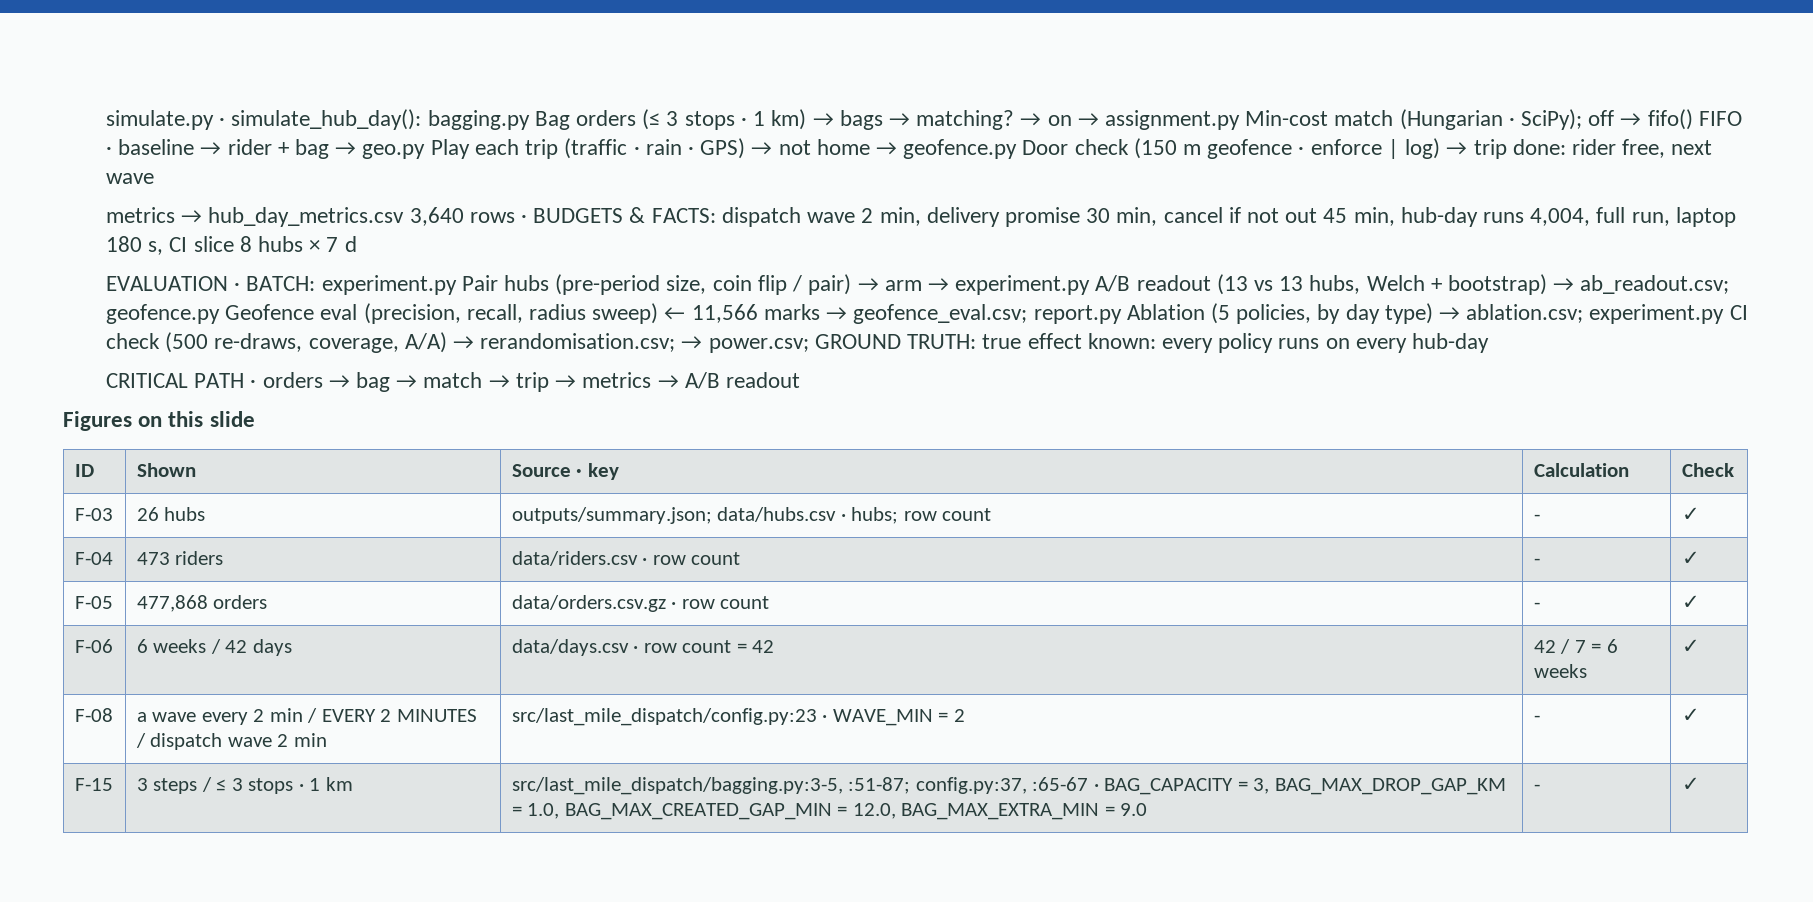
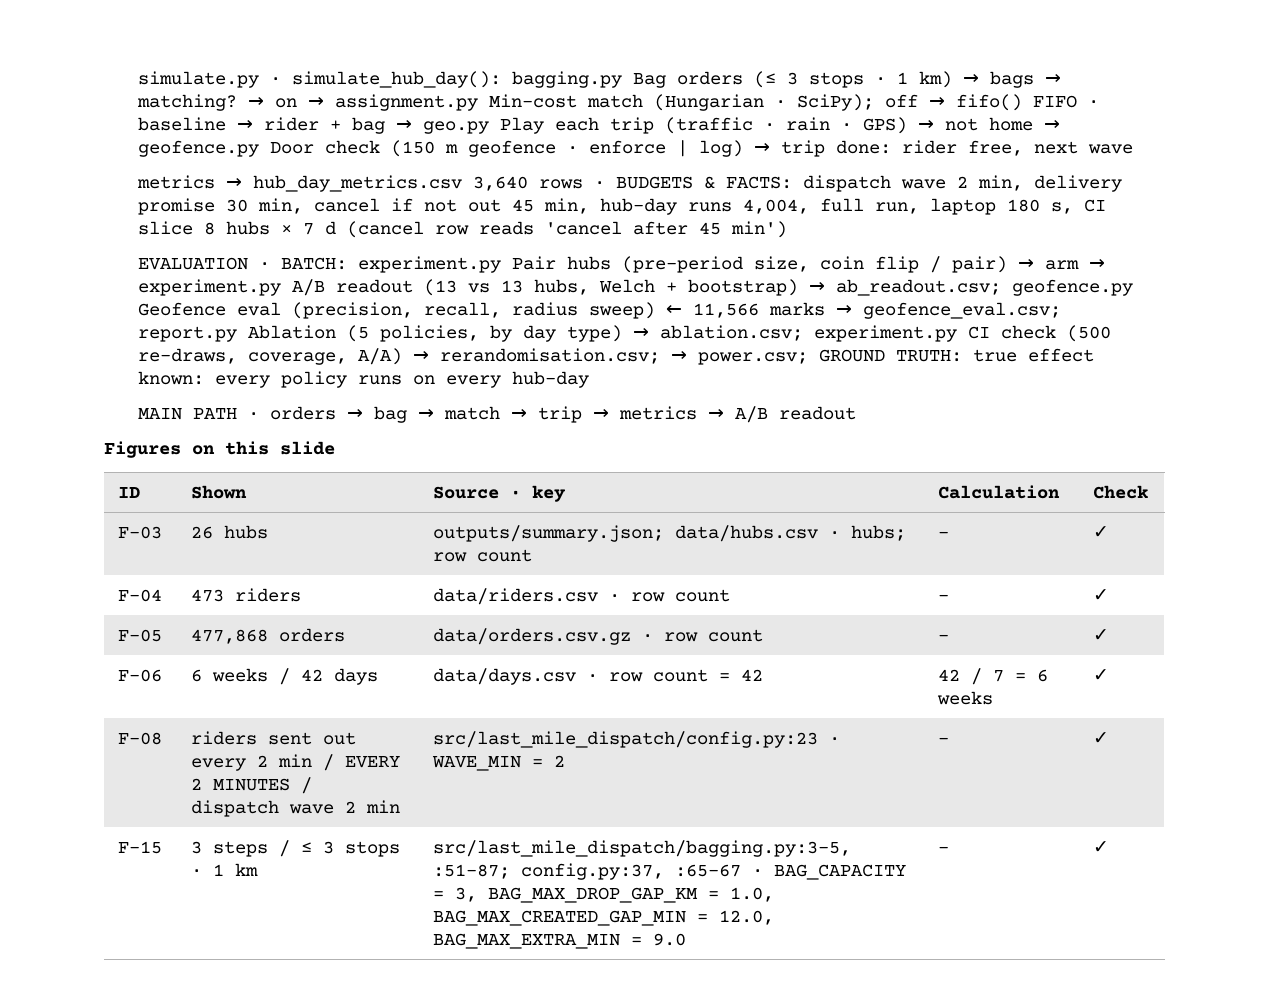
(357, 244) none -> [347,221,788,238] (cancel row reads 'cancel after 45 min')
[106,373,189,388] CRITICAL -> [138,408,183,420] MAIN
[136,712,197,722] a wave -> [191,731,357,745] riders sent out

